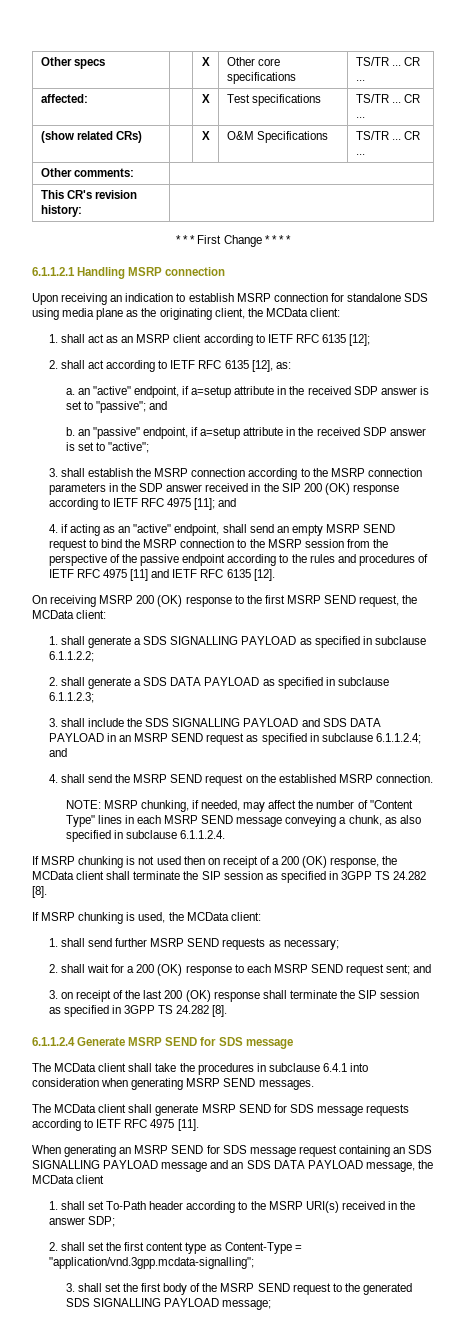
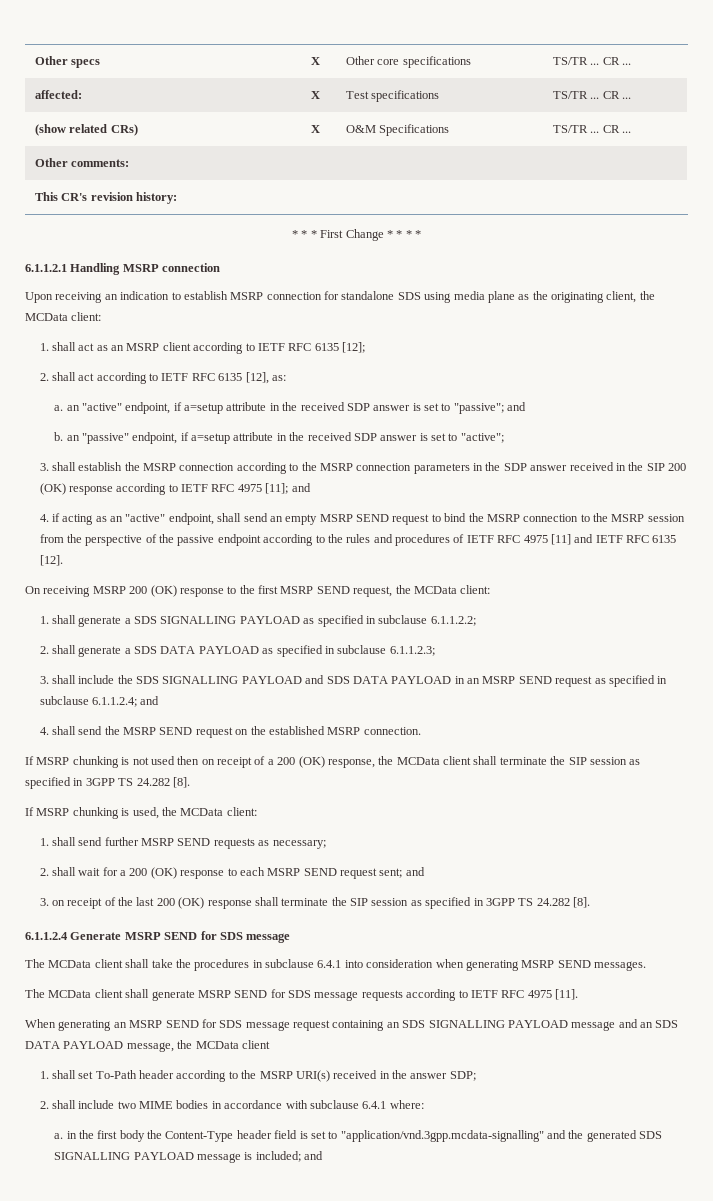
[65,800,413,812] [65,815,421,827] [65,830,225,842] // NOTE: MSRP chunking, if needed, may affect the number of "Content Type" lines in each MSRP SEND message conveying a chunk, as also specified in subclause 6.1.1.2.4. -> (421, 731) none
[88,1242,302,1254] [48,1257,254,1269] [65,1283,342,1295] set the first content type as Content-Type = "application/vnd.3gpp.mcdata-signalling"; // 3. shall set the first body of the MSRP SEND request to -> [78,1100,424,1109] [54,1130,567,1142] include two MIME bodies in accordance with subclause 6.4.1 where: // a. in the first body the Content-Type header field is set to "application/vnd.3gpp.mcdata-signalling" and
[221,1300,271,1310] message; -> [196,1151,324,1163] message is included; and

